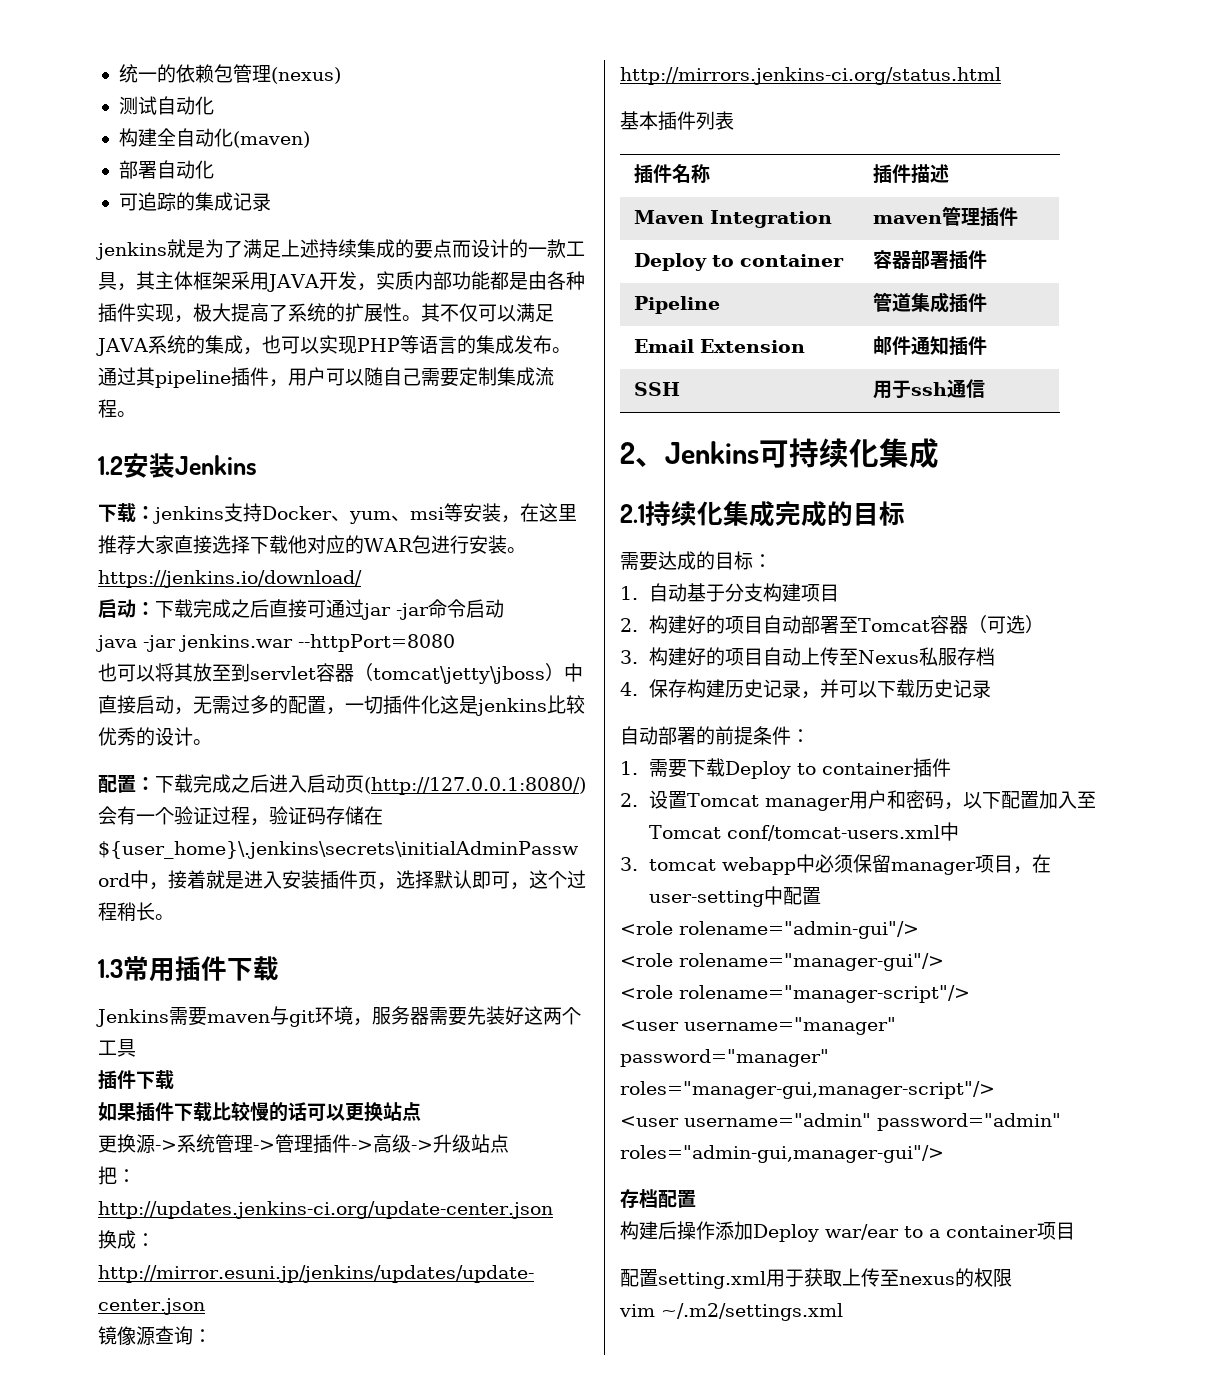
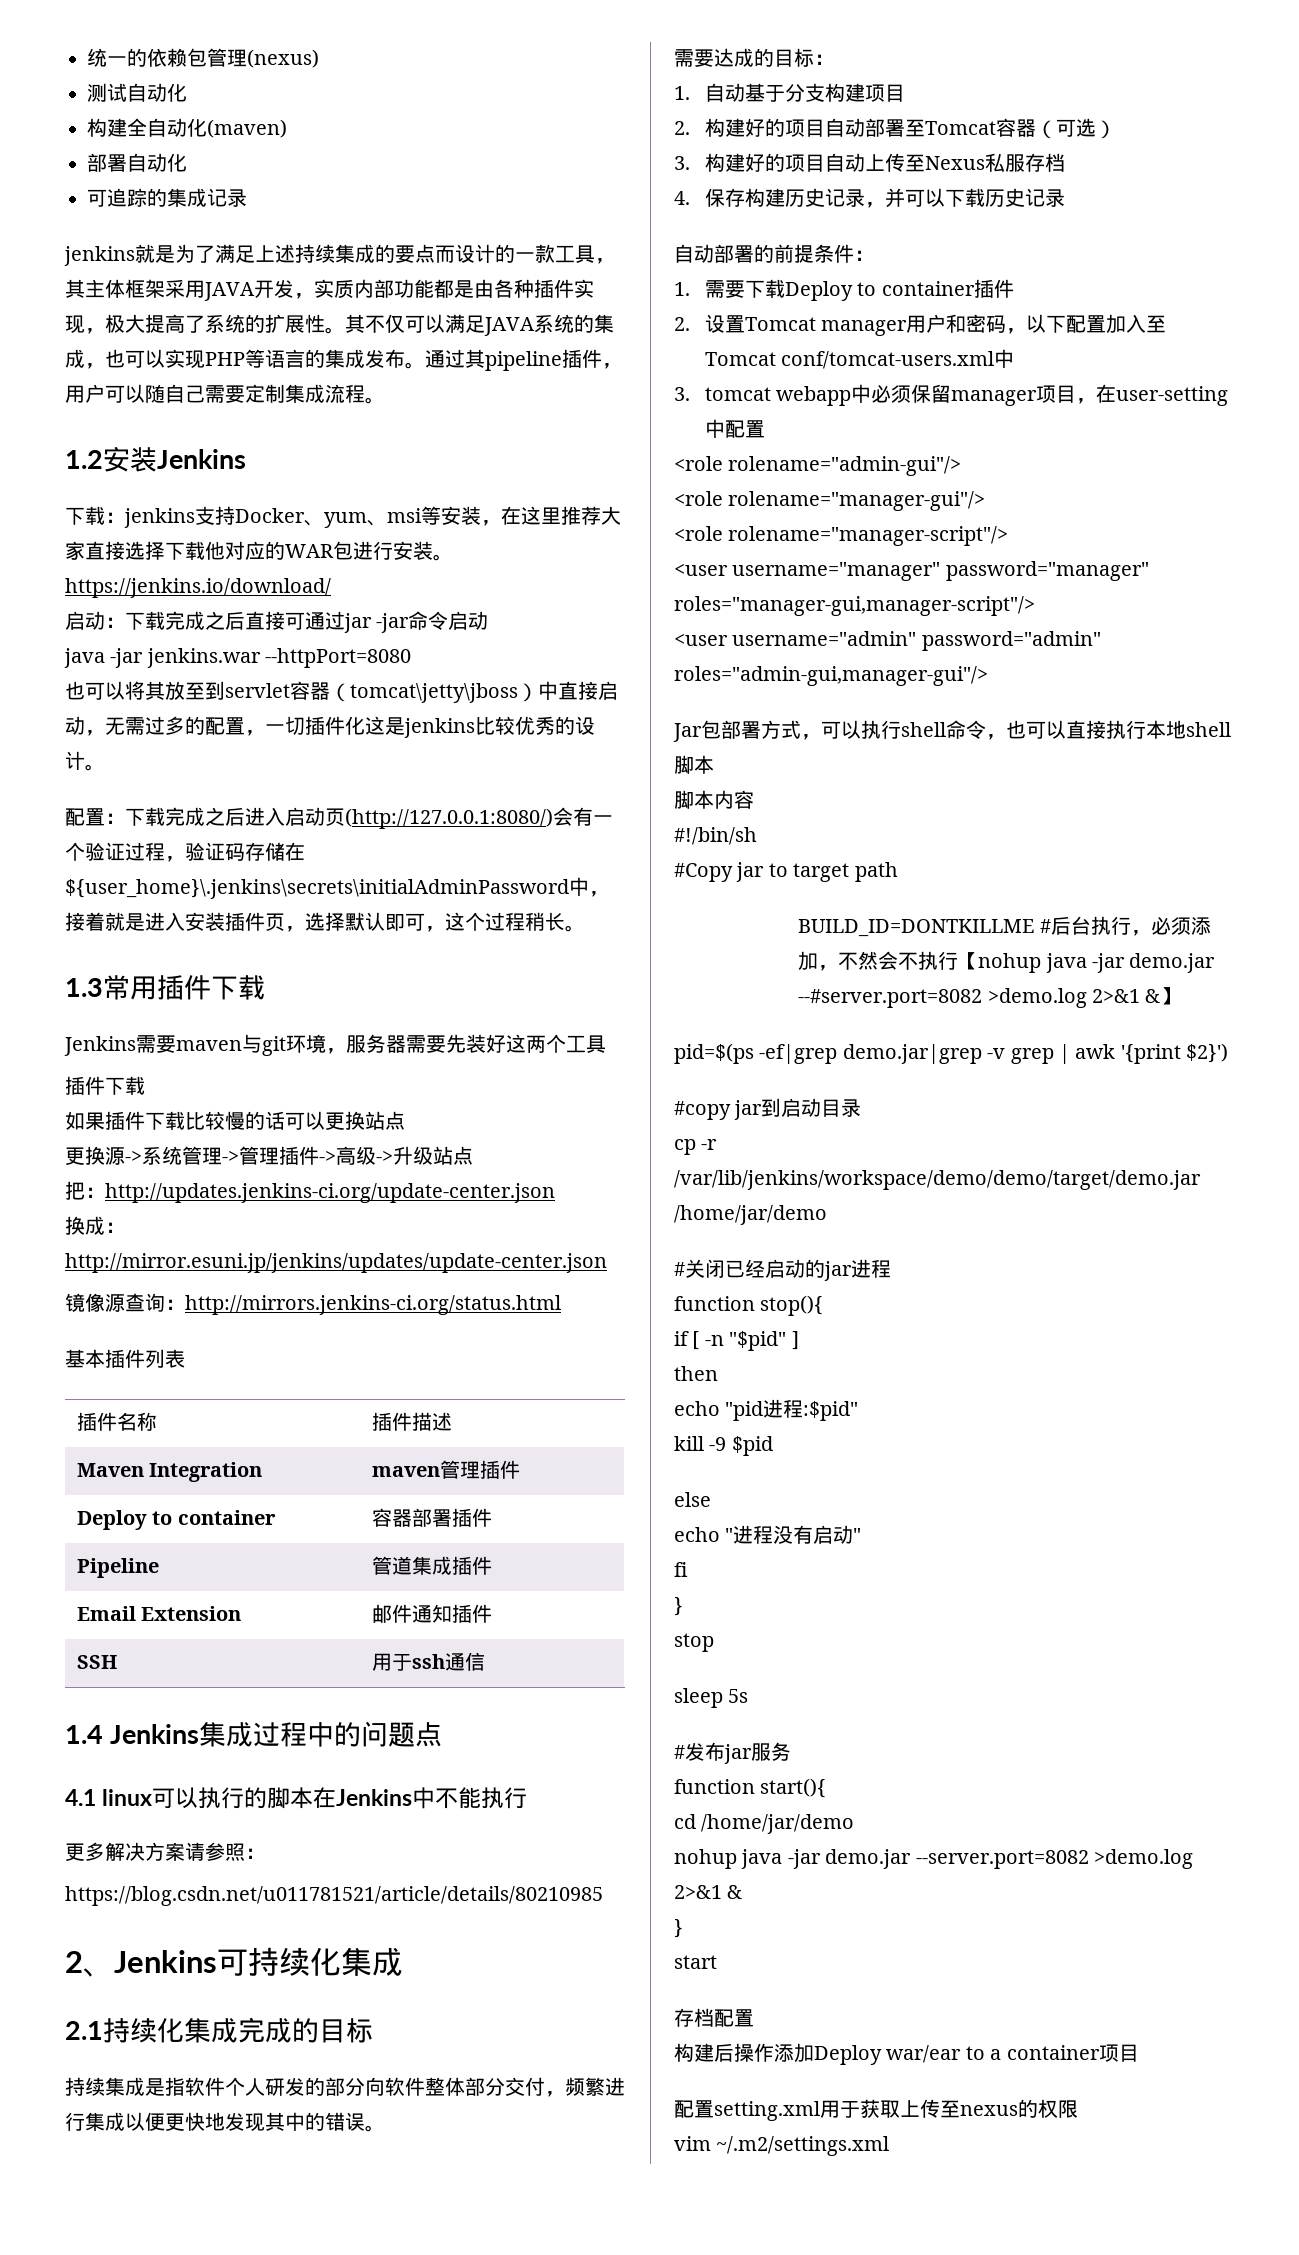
(985, 388) none -> [65,1721,443,1747] [65,1787,528,1809] [65,1842,265,1861] [65,1886,603,1906] // 1.4 Jenkins集成过程中的问题点 // 4.1 linux可以执行的脚本在Jenkins中不能执行 // 更多解决方案请参照： // https://blog.csdn.net/u011781521/article/details/80210985
(905, 513) none -> [65,2077,625,2097] [65,2112,385,2132] // 持续集成是指软件个人研发的部分向软件整体部分交付，频繁进行集成以便更快地发现其中的错误。
(944, 1154) none -> [673,720,1231,742] [674,755,714,774] [674,790,754,809] [674,827,757,845] [674,862,898,882] [798,916,1211,937] [798,951,1216,973] [798,987,1181,1008] [674,1043,1229,1064] [674,1098,862,1120] [674,1139,718,1155] [674,1170,1201,1190] [674,1205,827,1225] [674,1259,891,1281] [674,1295,824,1316] [674,1331,799,1351] [674,1366,718,1381] [674,1399,859,1421] [674,1436,773,1456] [674,1492,711,1507] [674,1525,862,1544] [674,1562,688,1577] [674,1597,683,1616] [674,1633,714,1652] [674,1688,749,1708] [674,1742,791,1764] [674,1778,827,1798] [674,1814,855,1834] [674,1849,1193,1869] [674,1885,743,1899] [674,1919,683,1938] [674,1955,717,1969] // Jar包部署方式，可以执行shell命令，也可以直接执行本地shell脚本 // 脚本内容 // #!/bin/sh // #Copy jar to target path // BUILD_ID=DONTKILLME #后台执行，必须添加，不然会不执行【nohup java -jar demo.jar --#server.port=8082 >demo.log 2>&1 &】 // pid=$(ps -ef|grep demo.jar|grep -v grep | awk '{print $2}') // #copy jar到启动目录 // cp -r /var/lib/jenkins/workspace/demo/demo/target/demo.jar /home/jar/demo // #关闭已经启动的jar进程 // function stop(){ // if [ -n "$pid" ] // then // echo "pid进程:$pid" // kill -9 $pid // else // echo "进程没有启动" // fi // } // stop // sleep 5s // #发布jar服务 // function start(){ // cd /home/jar/demo // nohup java -jar demo.jar --server.port=8082 >demo.log 2>&1 & // } // start

